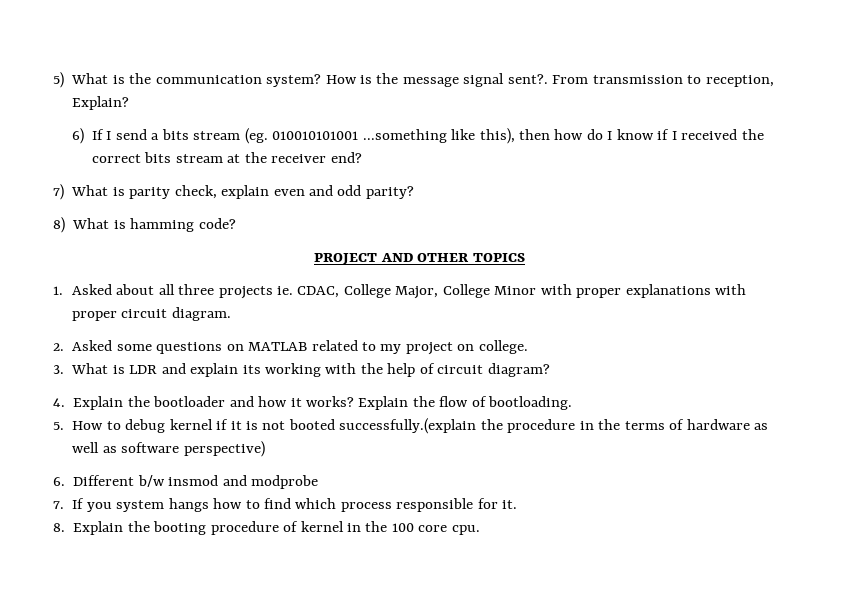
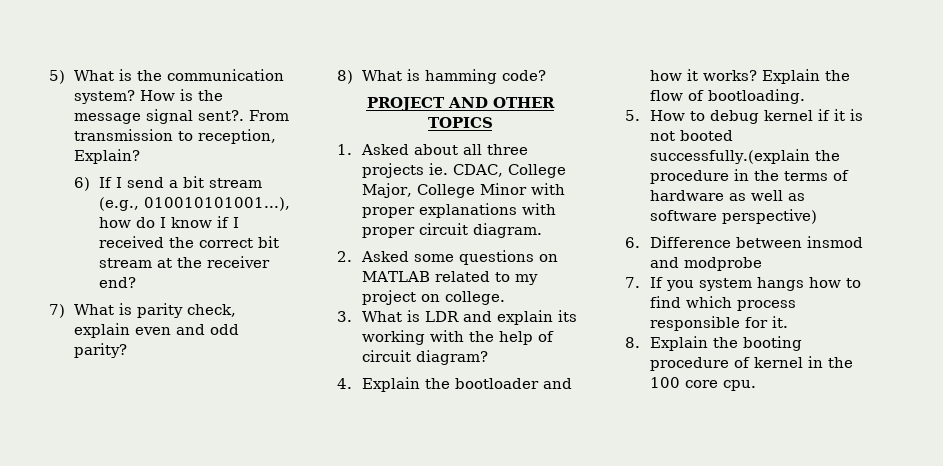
[161,128,550,144] bits stream (eg. 010010101001 ...something like this), then -> [183,176,263,188] [99,197,291,211] bit stream (e.g., 010010101001...),
[144,152,172,163] bits -> [258,236,280,248] bit
[73,475,165,487] Different b/w -> [650,236,803,248] Difference between

